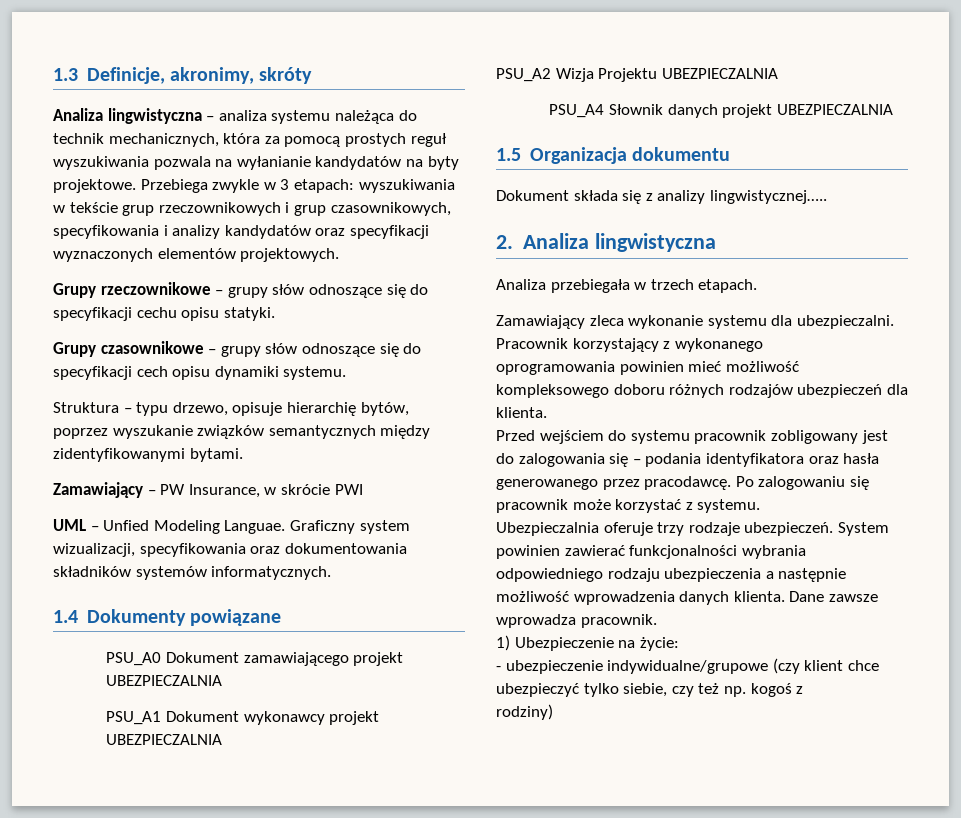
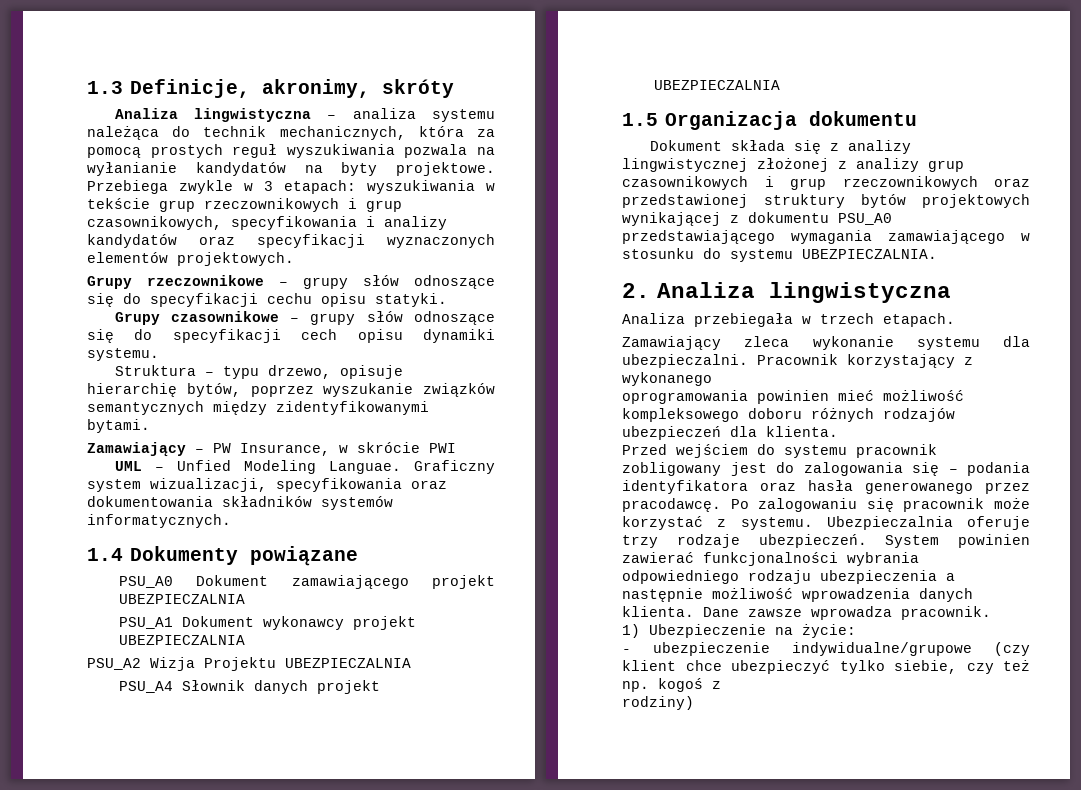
[709,190,827,204] lingwistycznej….. -> [622,158,964,172] [622,176,1030,190] [622,194,1030,208] [622,212,892,226] [622,230,1030,244] [622,248,937,262] lingwistycznej złożonej z analizy grup czasownikowych i grup rzeczownikowych oraz przedstawionej struktury bytów projektowych wynikającej z dokumentu PSU_A0 przedstawiającego wymagania zamawiającego w stosunku do systemu UBEZPIECZALNIA.
(761, 506) // -> (813, 523) none

